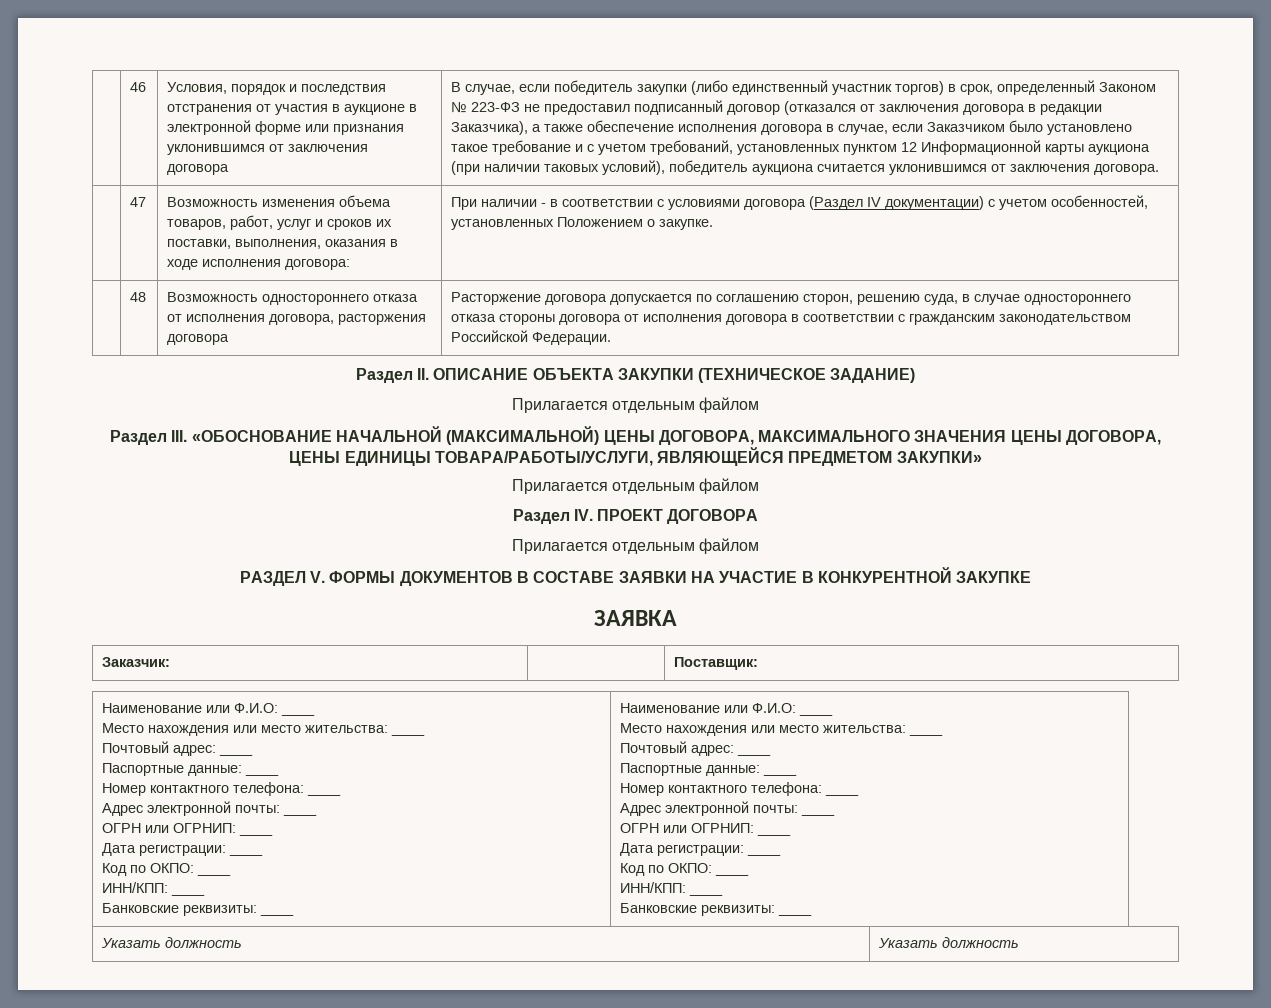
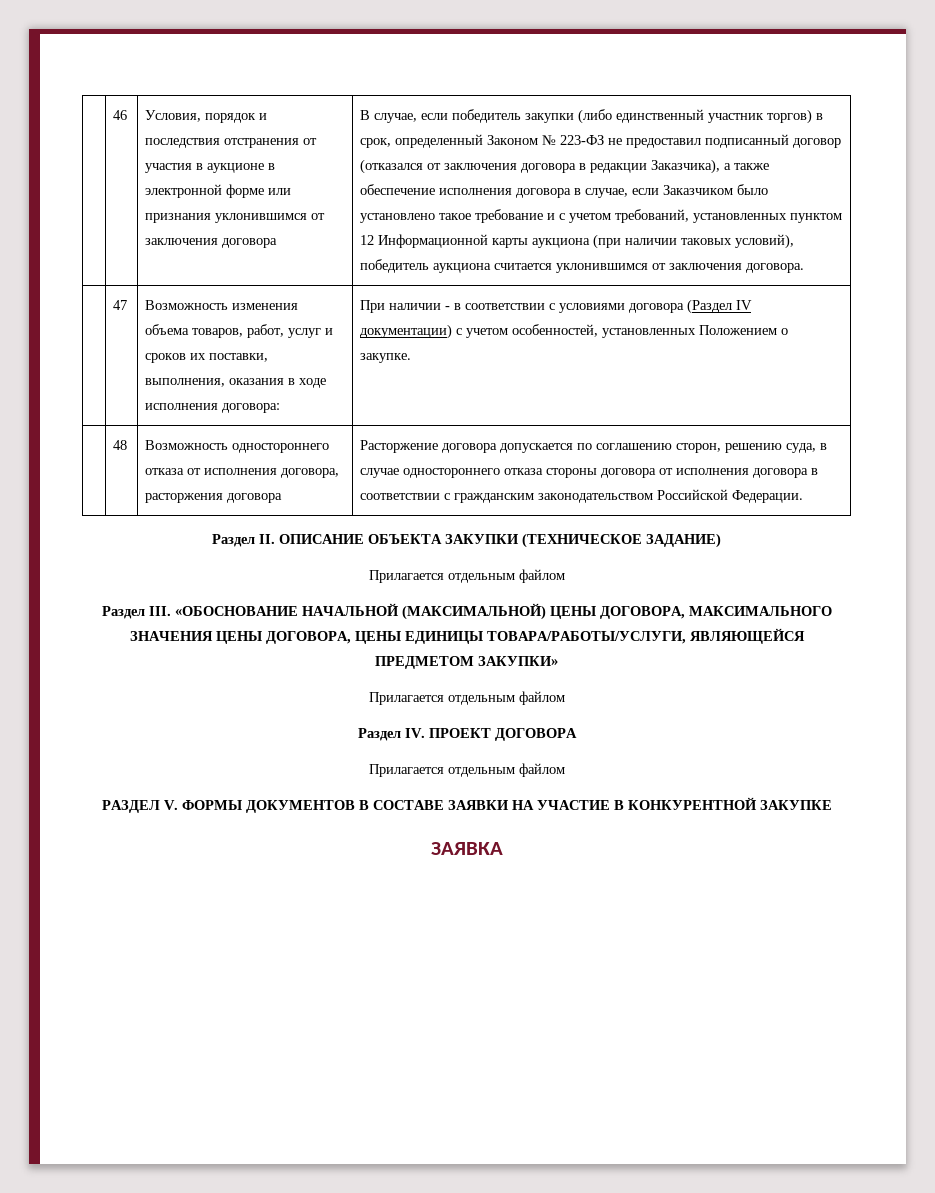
[102,657,171,667] [674,657,759,670] [102,703,279,713] [281,713,316,716] [102,723,389,736] [391,733,426,736] [102,741,254,756] [102,763,280,776] [102,782,342,796] [102,801,281,816] [283,813,318,816] [102,823,237,833] [239,833,274,836] [102,843,264,856] [102,863,195,876] [197,873,232,876] [102,882,169,893] [171,893,206,896] [102,903,295,916] [620,703,797,713] [799,713,834,716] [620,723,907,736] [909,733,944,736] [620,741,772,756] [620,763,798,776] [620,782,860,796] [620,801,799,816] [801,813,836,816] [620,823,755,833] [757,833,792,836] [620,843,782,856] [620,863,713,876] [715,873,750,876] [620,882,687,893] [689,893,724,896] [620,903,813,916] [101,937,243,948] [878,937,1020,948] // Заказчик: | | Поставщик: // Наименование или Ф.И.О: ____ // Место нахождения или место жительства: ____ // Почтовый адрес: ____ // Паспортные данные: ____ // Номер контактного телефона: ____ // Адрес электронной почты: ____ // ОГРН или ОГРНИП: ____ // Дата регистрации: ____ // Код по ОКПО: ____ // ИНН/КПП: ____ // Банковские реквизиты: ____ | Наименование или Ф.И.О: ____ // Место нахождения или место жительства: ____ // Почтовый адрес: ____ // Паспортные данные: ____ // Номер контактного телефона: ____ // Адрес электронной почты: ____ // ОГРН или ОГРНИП: ____ // Дата регистрации: ____ // Код по ОКПО: ____ // ИНН/КПП: ____ // Банковские реквизиты: ____ // Указать должность | Указать должность -> (503, 848) none

